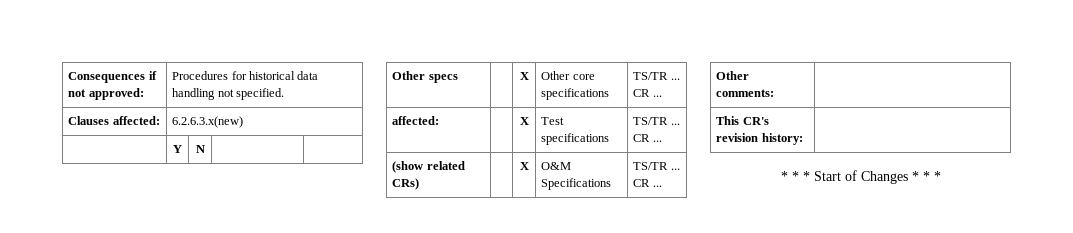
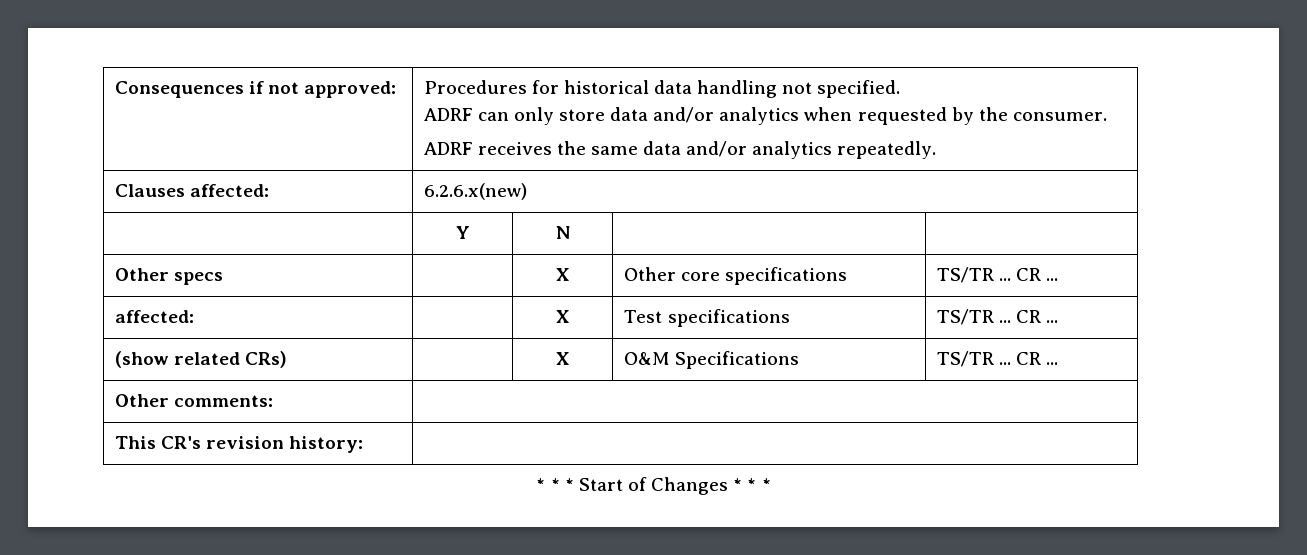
(284, 94) none -> [423,107,1107,125] [423,141,937,159] // ADRF can only store data and/or analytics when requested by the consumer. // ADRF receives the same data and/or analytics repeatedly.
[172,116,244,128] 6.2.6.3.x(new) -> [423,183,527,200] 6.2.6.x(new)

